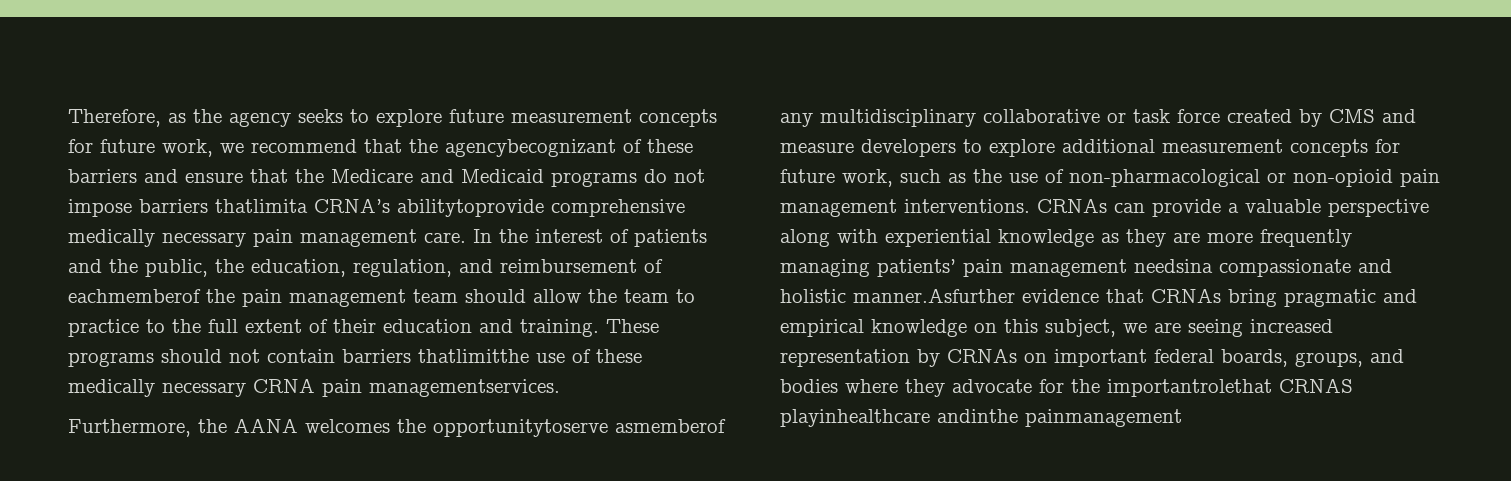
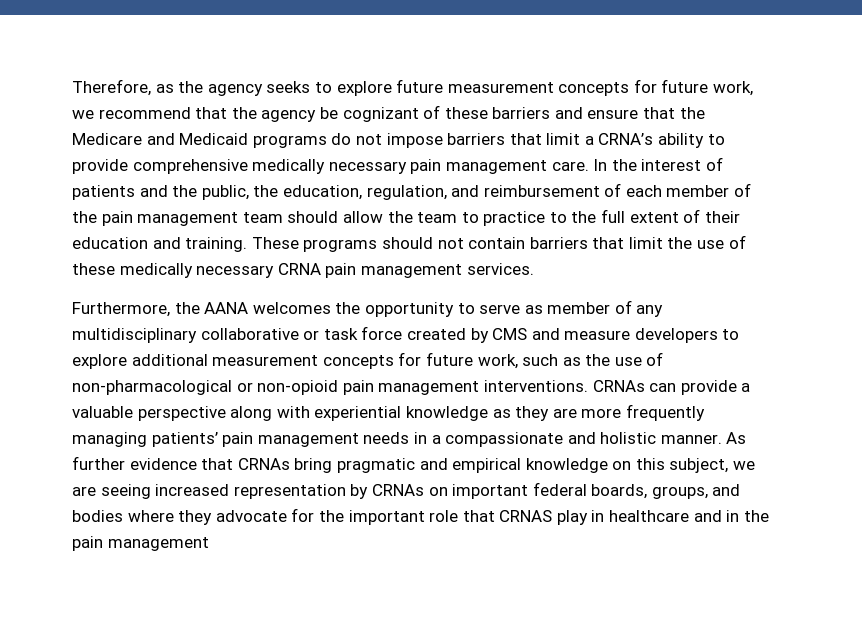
[445,139,616,157] agencybecognizant -> [261,107,419,122] agency be cognizant
[215,198,544,217] thatlimita CRNA’s abilitytoprovide -> [509,133,725,148] [72,159,128,174] that limit a CRNA’s ability to provide
[68,289,201,303] eachmemberof -> [625,183,752,197] each member of
[418,349,529,363] thatlimitthe -> [592,237,693,249] that limit the
[369,379,560,397] managementservices. -> [360,263,534,278] management services.
[433,419,726,437] opportunitytoserve asmemberof -> [364,300,632,317] opportunity to serve as member of
[1134,259,1392,277] [780,288,1015,303] needsina compassionate and holistic manner.Asfurther -> [363,432,747,447] [72,456,125,470] needs in a compassionate and holistic manner. As further
[1107,378,1353,397] [780,409,1182,427] importantrolethat CRNAS playinhealthcare andinthe painmanagement -> [348,510,769,525] [72,536,209,551] important role that CRNAS play in healthcare and in the pain management

